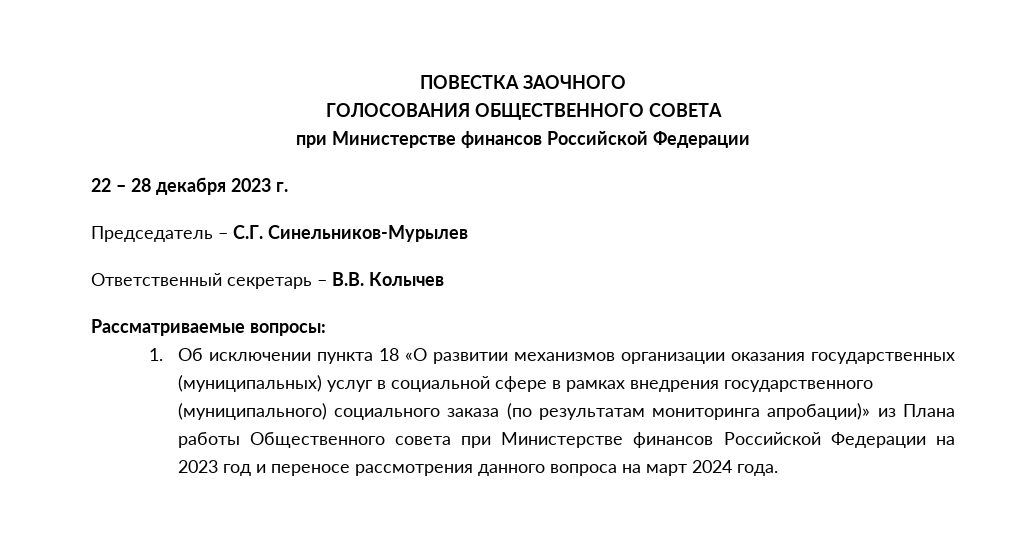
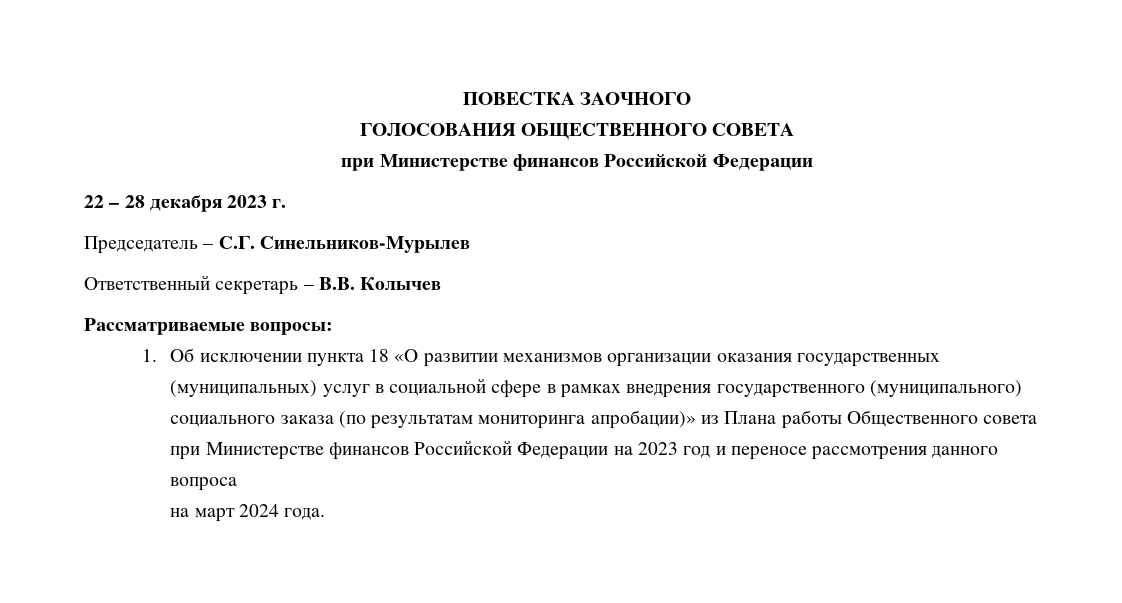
(617, 470) none -> (238, 484) //

